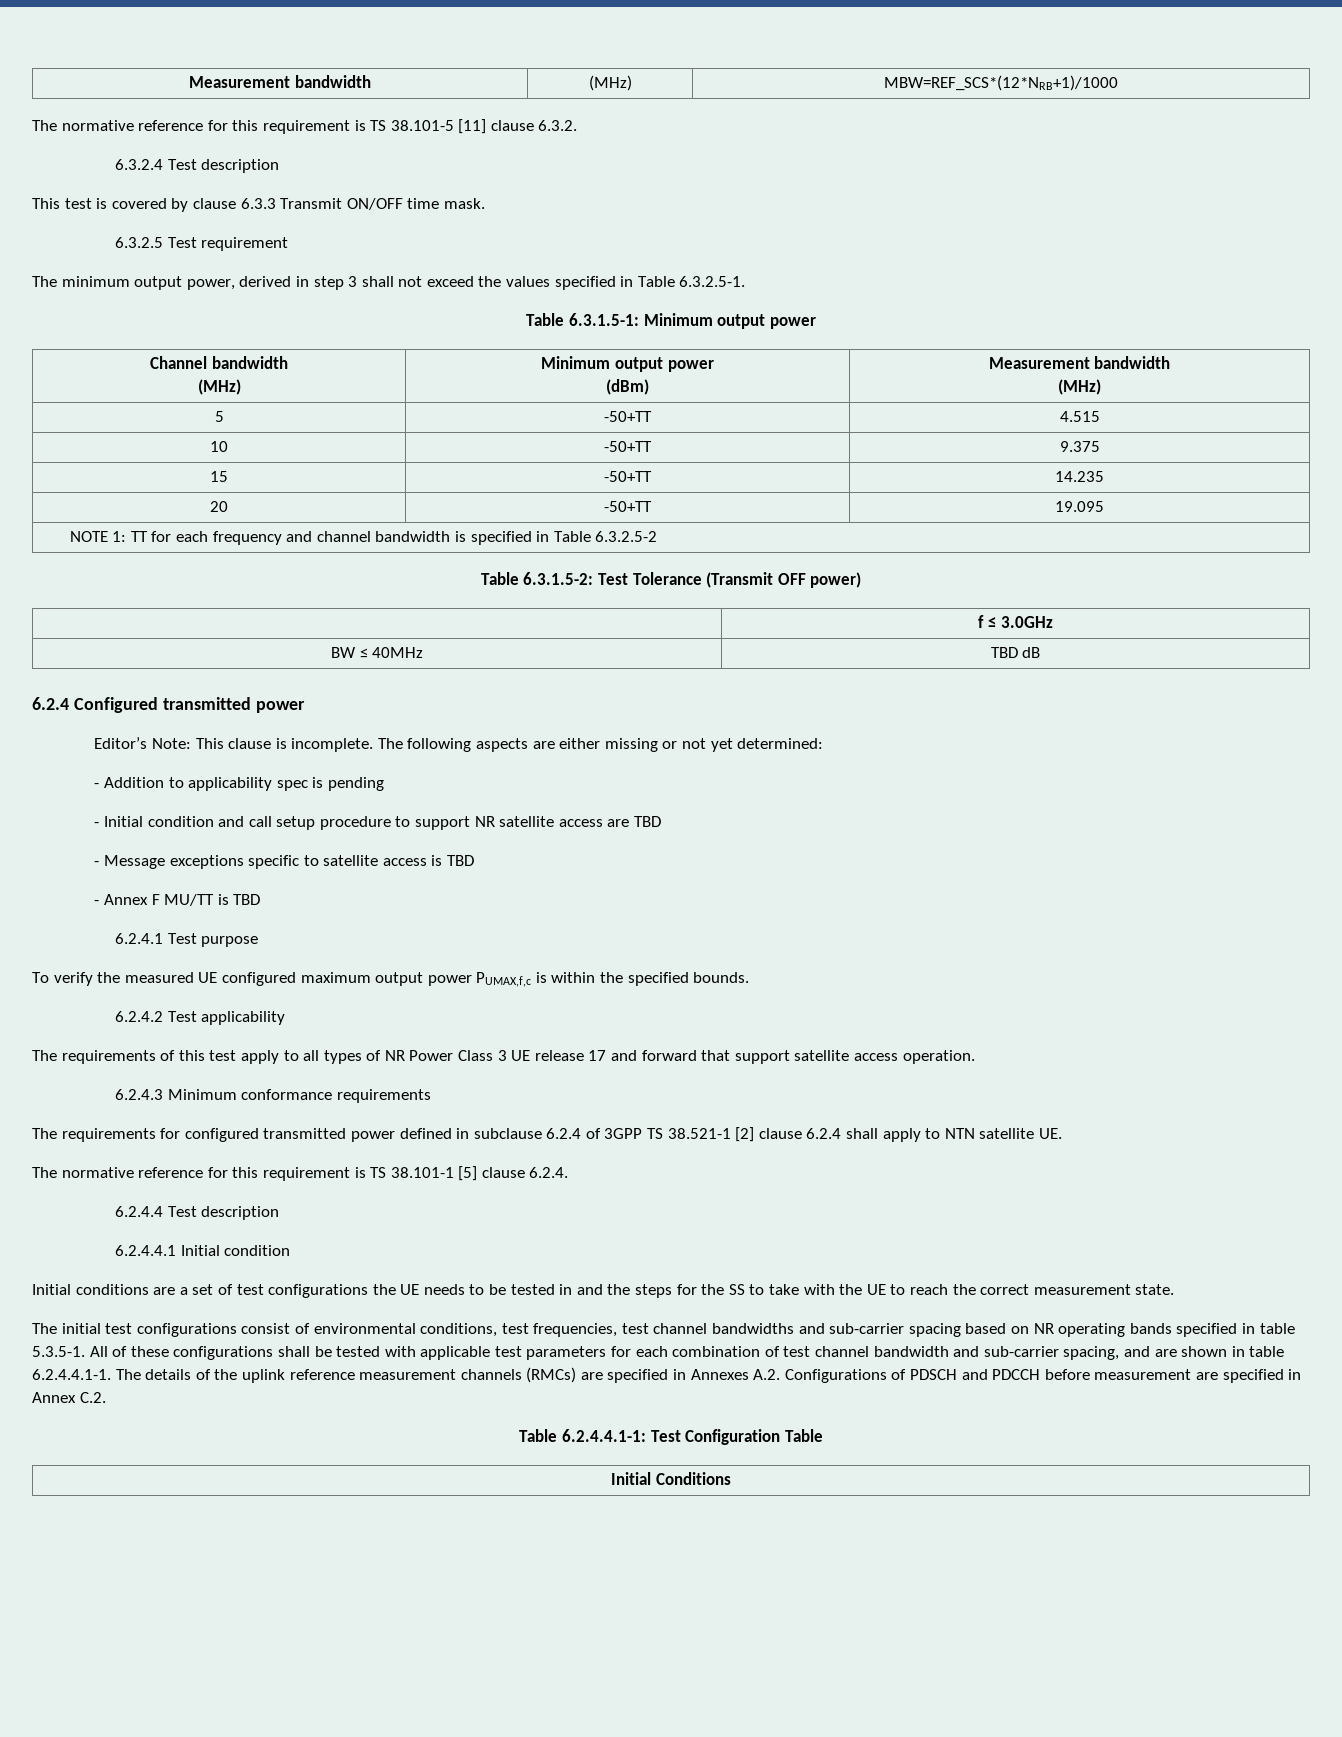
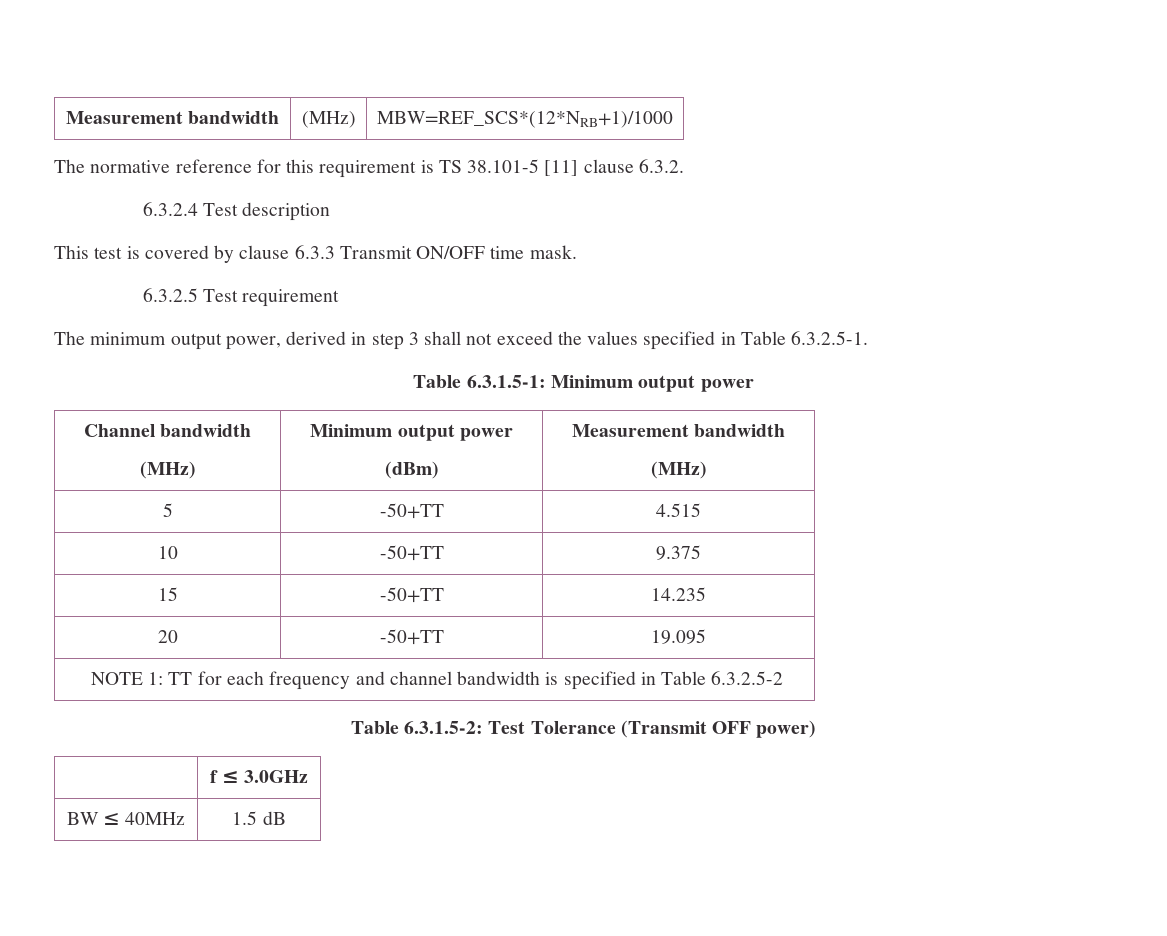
[990,647,1018,658] TBD -> [232,811,258,825] 1.5
[32,697,305,713] [94,737,824,752] [94,777,384,791] [94,816,662,830] [94,855,475,869] [94,894,261,906] [115,933,259,947] [32,972,750,987] [115,1011,286,1025] [32,1050,975,1064] [115,1089,431,1103] [32,1127,1062,1142] [32,1166,569,1181] [115,1206,280,1220] [115,1245,291,1256] [32,1284,1175,1298] [32,1323,1295,1337] [32,1346,1285,1360] [32,1367,1302,1383] [32,1392,106,1403] [519,1429,823,1445] [611,1472,731,1485] // 6.2.4 Configured transmitted power // Editor’s Note: This clause is incomplete. The following aspects are either missing or not yet determined: // - Addition to applicability spec is pending // - Initial condition and call setup procedure to support NR satellite access are TBD // - Message exceptions specific to satellite access is TBD // - Annex F MU/TT is TBD // 6.2.4.1 Test purpose // To verify the measured UE configured maximum output power PUMAX,f,c is within the specified bounds. // 6.2.4.2 Test applicability // The requirements of this test apply to all types of NR Power Class 3 UE release 17 and forward that support satellite access operation. // 6.2.4.3 Minimum conformance requirements // The requirements for configured transmitted power defined in subclause 6.2.4 of 3GPP TS 38.521-1 [2] clause 6.2.4 shall apply to NTN satellite UE. // The normative reference for this requirement is TS 38.101-1 [5] clause 6.2.4. // 6.2.4.4 Test description // 6.2.4.4.1 Initial condition // Initial conditions are a set of test configurations the UE needs to be tested in and the steps for the SS to take with the UE to reach the correct measurement state. // The initial test configurations consist of environmental conditions, test frequencies, test channel bandwidths and sub-carrier spacing based on NR operating bands specified in table 5.3.5-1. All of these configurations shall be tested with applicable test parameters for each combination of test channel bandwidth and sub-carrier spacing, and are shown in table 6.2.4.4.1-1. The details of the uplink reference measurement channels (RMCs) are specified in Annexes A.2. Configurations of PDSCH and PDCCH before measurement are specified in Annex C.2. // Table 6.2.4.4.1-1: Test Configuration Table // Initial Conditions -> (286, 818) none

